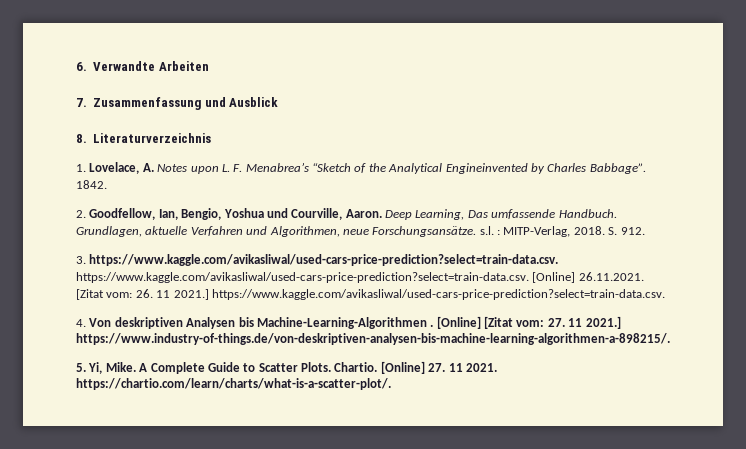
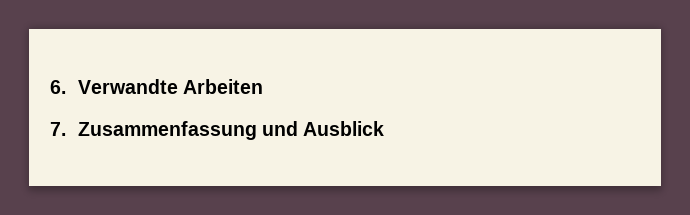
[76,133,212,143] [76,162,646,174] [76,180,107,189] [76,208,617,220] [76,226,645,237] [76,254,559,266] [76,272,644,283] [76,289,665,300] [76,316,621,329] [76,333,670,345] [76,361,497,374] [76,378,391,390] // 8. Literaturverzeichnis // 1. Lovelace, A. Notes upon L. F. Menabrea’s “Sketch of the Analytical Engineinvented by Charles Babbage”. 1842. // 2. Goodfellow, Ian, Bengio, Yoshua und Courville, Aaron. Deep Learning, Das umfassende Handbuch. Grundlagen, aktuelle Verfahren und Algorithmen, neue Forschungsansätze. s.l. : MITP-Verlag, 2018. S. 912. // 3. https://www.kaggle.com/avikasliwal/used-cars-price-prediction?select=train-data.csv. https://www.kaggle.com/avikasliwal/used-cars-price-prediction?select=train-data.csv. [Online] 26.11.2021. [Zitat vom: 26. 11 2021.] https://www.kaggle.com/avikasliwal/used-cars-price-prediction?select=train-data.csv. // 4. Von deskriptiven Analysen bis Machine-Learning-Algorithmen . [Online] [Zitat vom: 27. 11 2021.] https://www.industry-of-things.de/von-deskriptiven-analysen-bis-machine-learning-algorithmen-a-898215/. // 5. Yi, Mike. A Complete Guide to Scatter Plots. Chartio. [Online] 27. 11 2021. https://chartio.com/learn/charts/what-is-a-scatter-plot/. -> (385, 128) none

